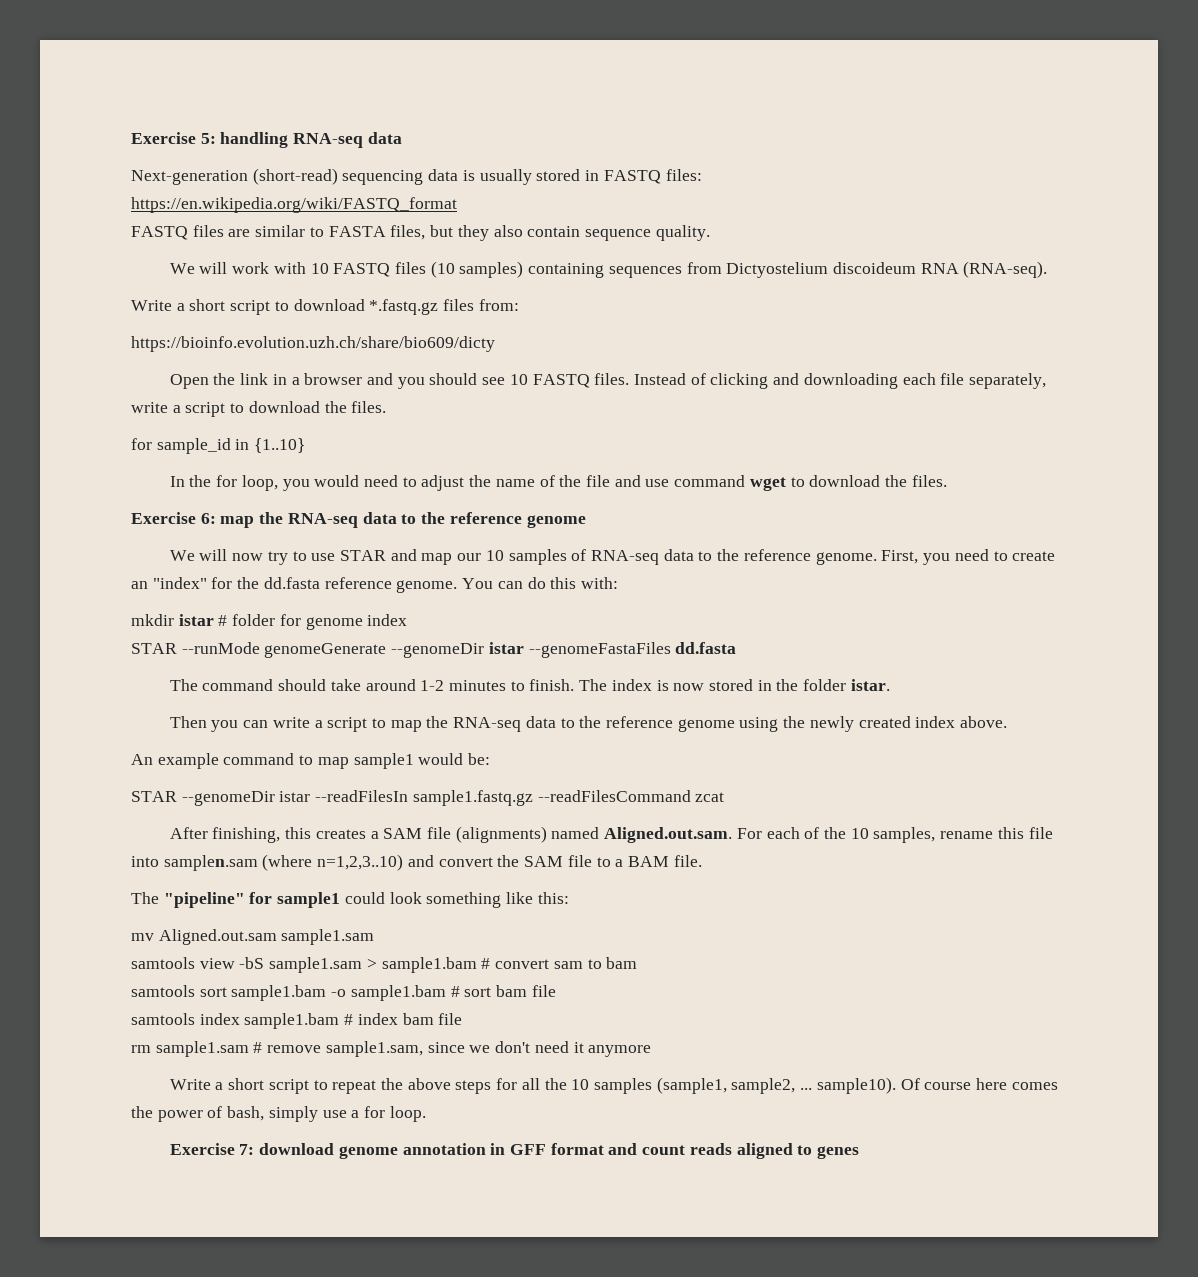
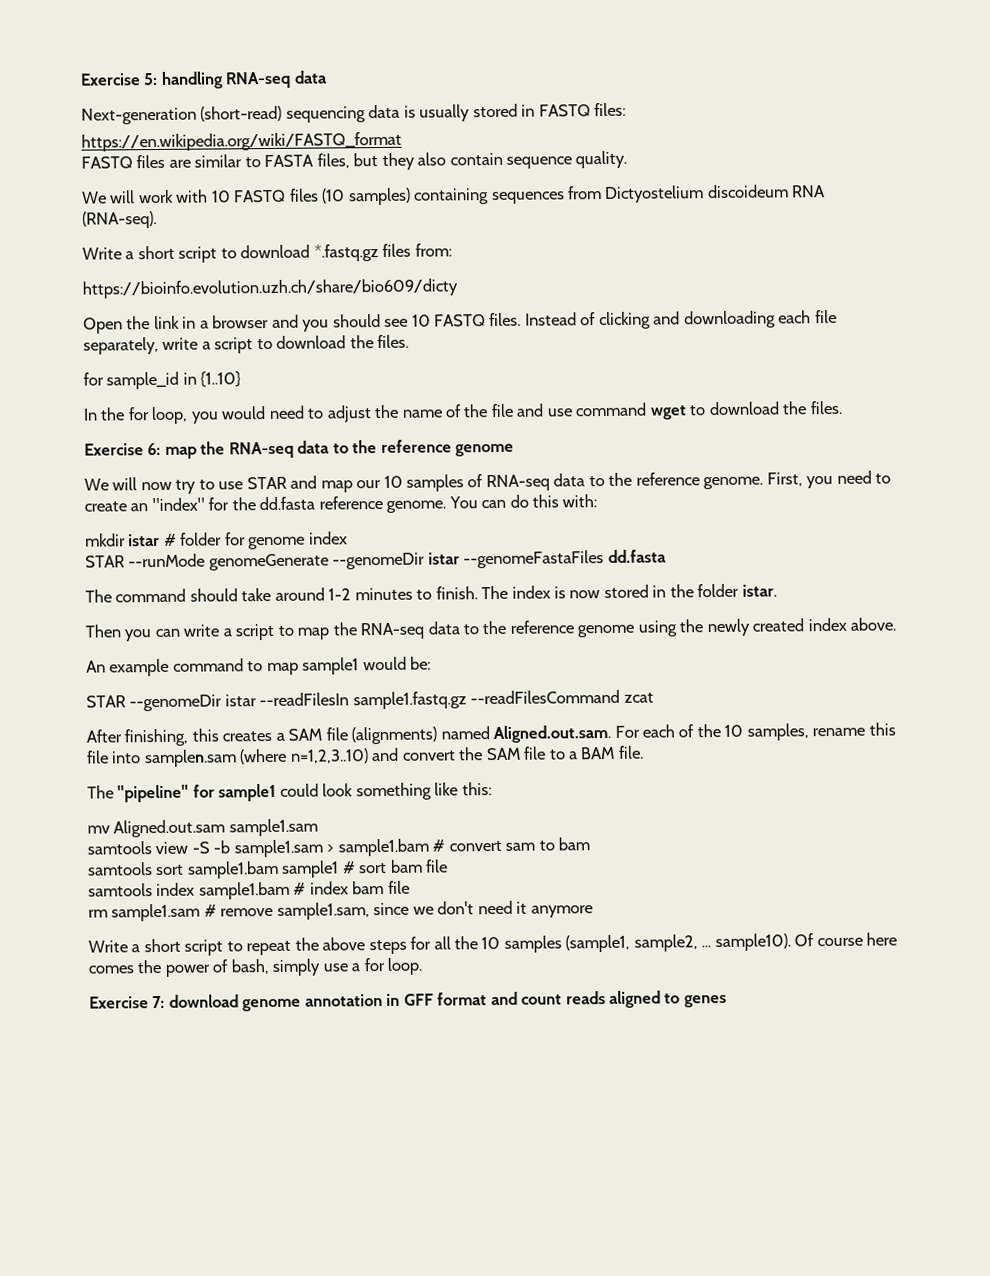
[239,957,265,969] -bS -> [191,840,231,854] -S -b
[331,985,446,1001] -o sample1.bam -> [281,860,340,878] sample1

